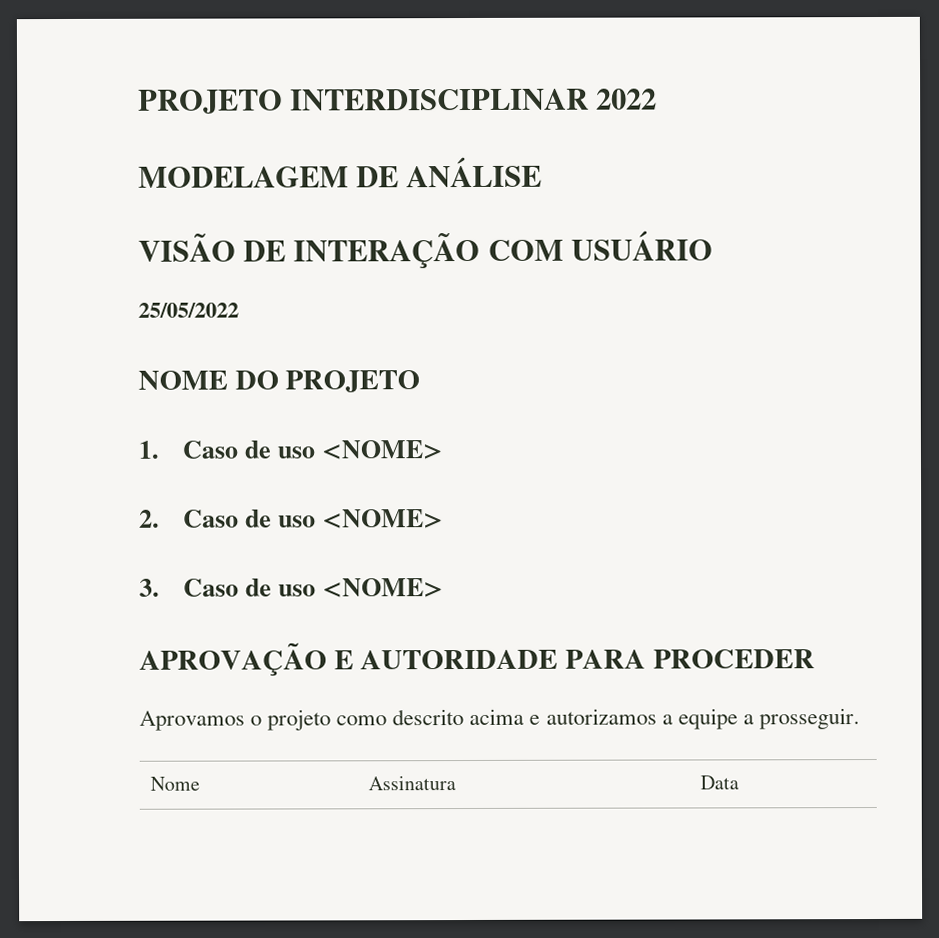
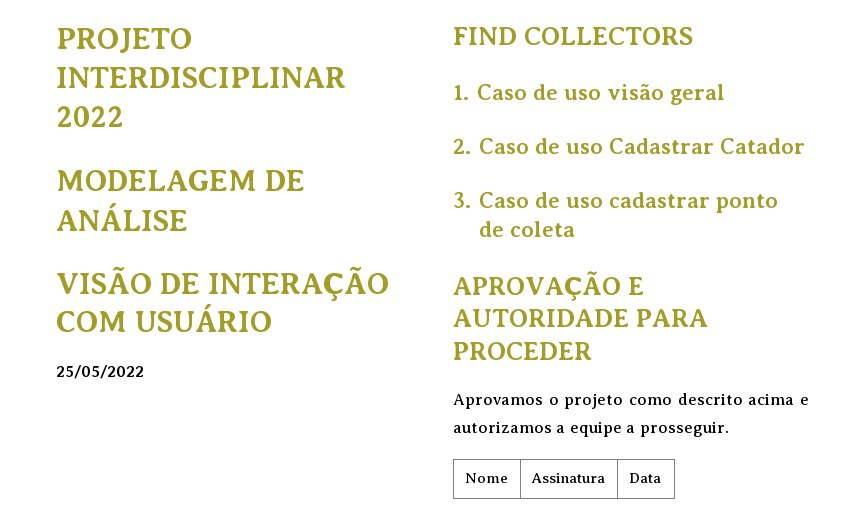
[138,370,421,393] NOME DO PROJETO -> [453,27,694,45] FIND COLLECTORS
[320,440,443,460] <NOME> -> [607,83,726,105] visão geral
[321,509,444,529] <NOME> -> [609,138,806,154] Cadastrar Catador
[321,578,444,598] <NOME> -> [609,192,779,213] [479,221,576,237] cadastrar ponto de coleta

